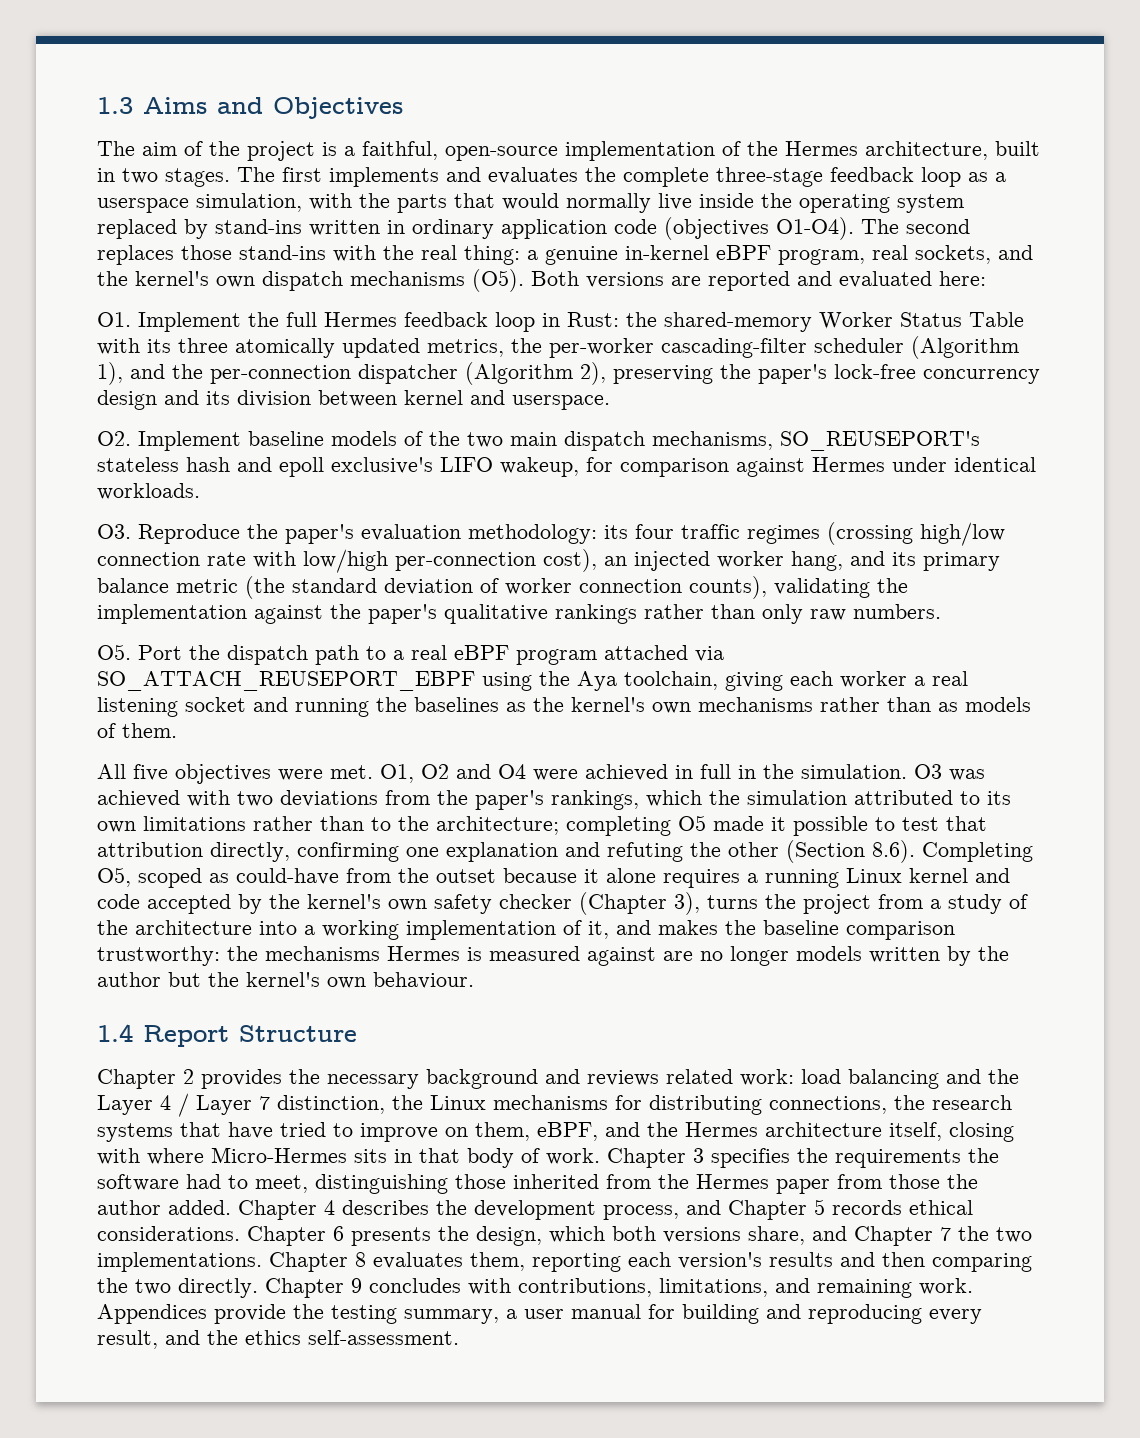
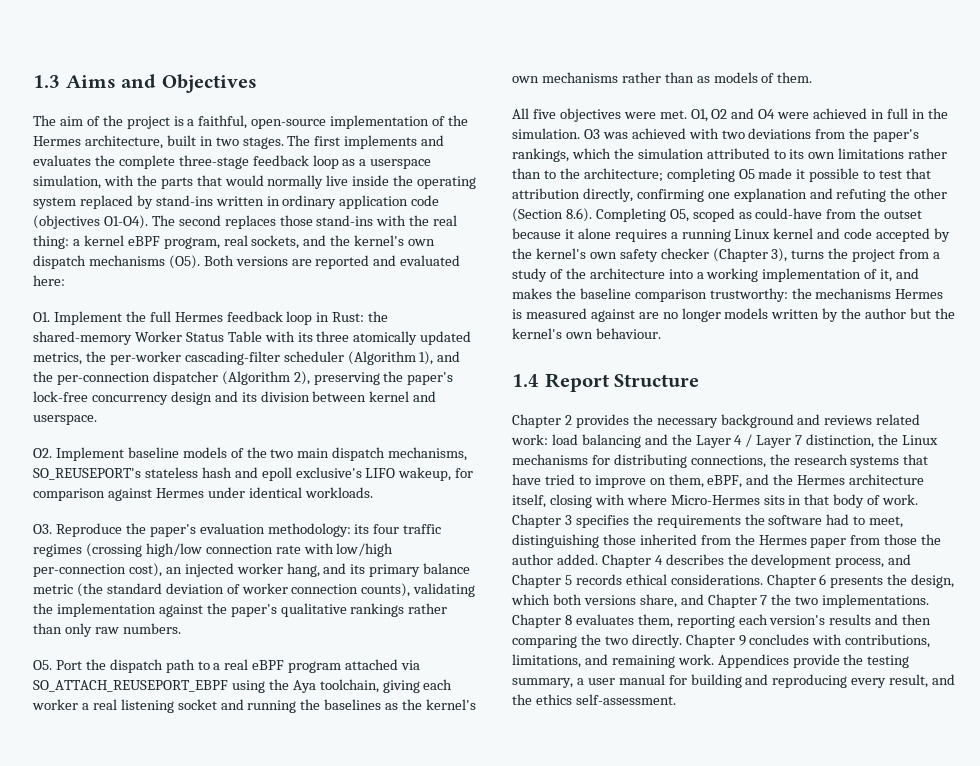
[545,245,709,265] genuine in-kernel -> [83,235,124,246] kernel

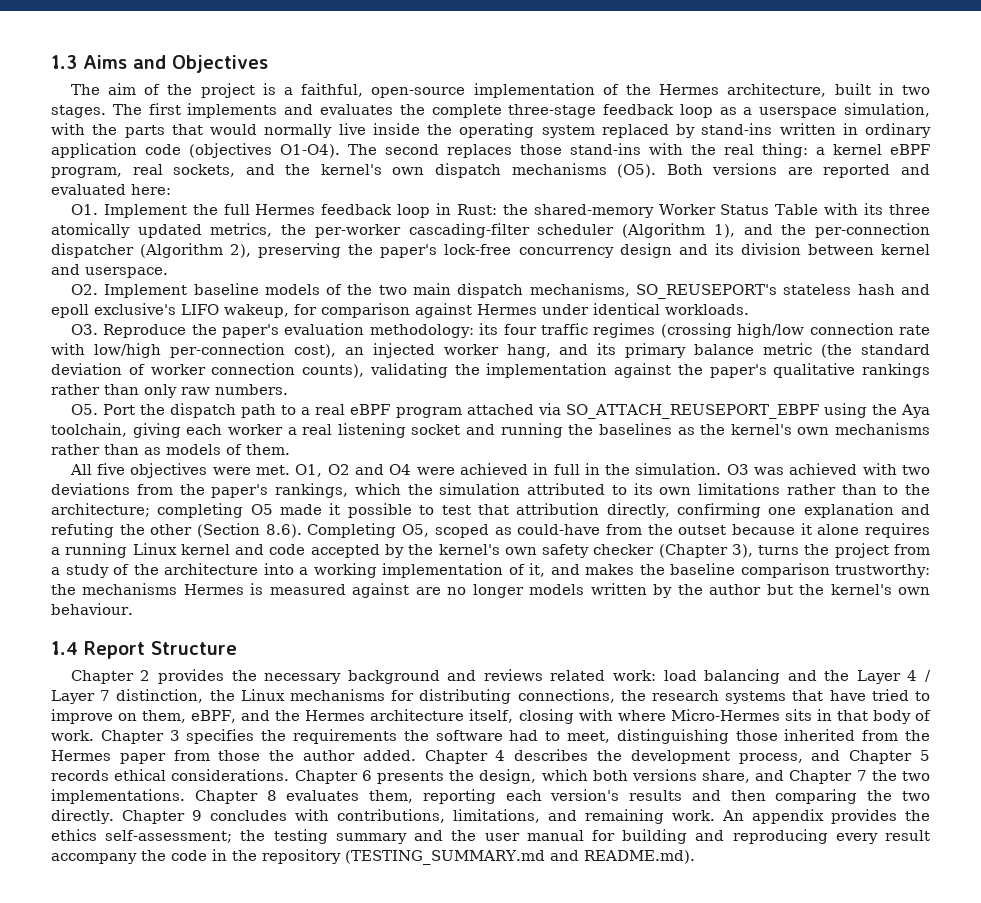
[717,654,910,668] [512,678,584,688] Appendices provide the testing summary, a -> [721,809,930,824] [51,829,477,844] An appendix provides the ethics self-assessment; the testing summary and the
[889,674,956,688] [512,694,676,705] result, and the ethics self-assessment. -> [884,830,930,841] [51,849,695,865] result accompany the code in the repository (TESTING_SUMMARY.md and README.md).

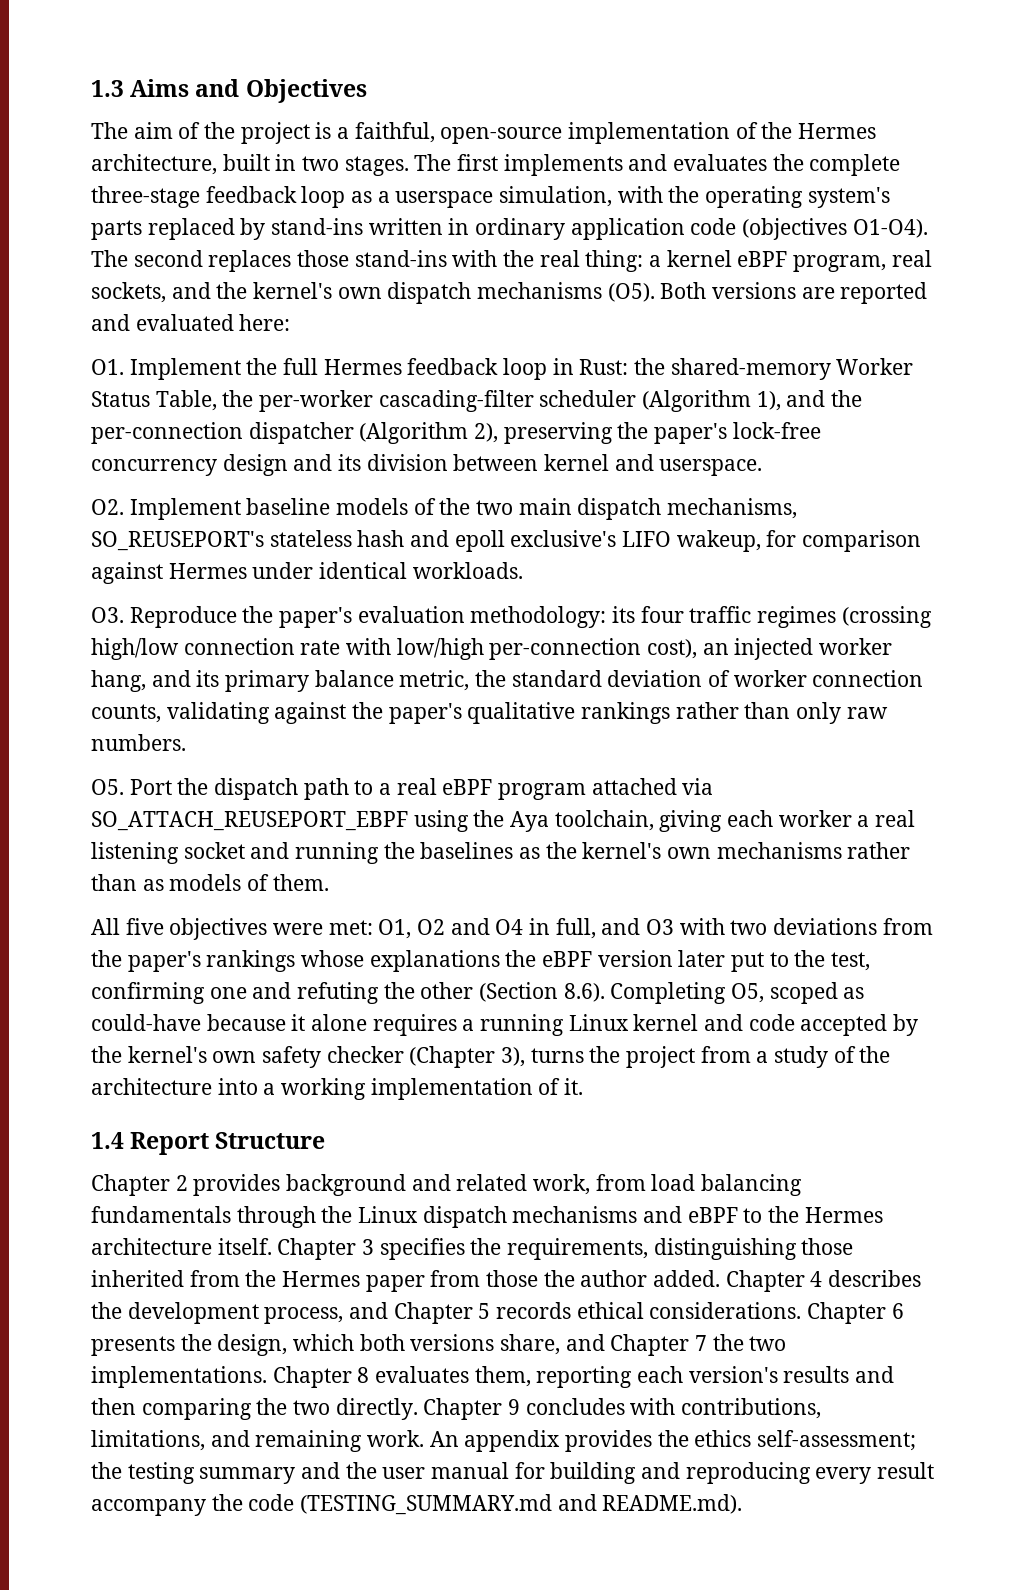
[124,123,595,138] parts that would normally live inside the operating system -> [705,186,890,208] [91,220,142,240] operating system's parts
[775,203,930,215] [51,223,273,238] Table with its three atomically updated metrics, -> [155,390,217,411] Table,
[763,343,853,358] metric (the -> [399,670,507,691] metric, the
[302,363,608,378] counts), validating the implementation -> [91,702,270,724] counts, validating
[256,465,291,475] met. -> [328,920,373,935] met:
[416,463,858,475] were achieved in full in the simulation. O3 was achieved -> [529,918,675,939] in full, and O3
[275,483,930,498] [51,503,670,518] rankings, which the simulation attributed to its own limitations rather than to the architecture; completing O5 made it possible to test that attribution directly, -> [206,950,871,972] rankings whose explanations the eBPF version later put to the test,
[803,503,894,518] explanation -> (247, 993) none
[605,524,727,535] from the outset -> (201, 1022) none
[529,563,930,578] [51,583,931,598] [51,603,133,615] it, and makes the baseline comparison trustworthy: the mechanisms Hermes is measured against are no longer models written by the author but the kernel's own behaviour. -> [564,1078,584,1095] it.
[231,669,931,684] [51,689,931,704] [51,709,931,724] [51,729,610,744] the necessary background and reviews related work: load balancing and the Layer 4 / Layer 7 distinction, the Linux mechanisms for distributing connections, the research systems that have tried to improve on them, eBPF, and the Hermes architecture itself, closing with where Micro-Hermes sits in that body of work. Chapter 3 specifies the requirements the software had to meet, -> [286,1174,803,1196] [91,1206,883,1228] [91,1238,649,1260] background and related work, from load balancing fundamentals through the Linux dispatch mechanisms and eBPF to the Hermes architecture itself. Chapter 3 specifies the requirements,
[212,849,341,864] in the repository -> (295, 1502) none

